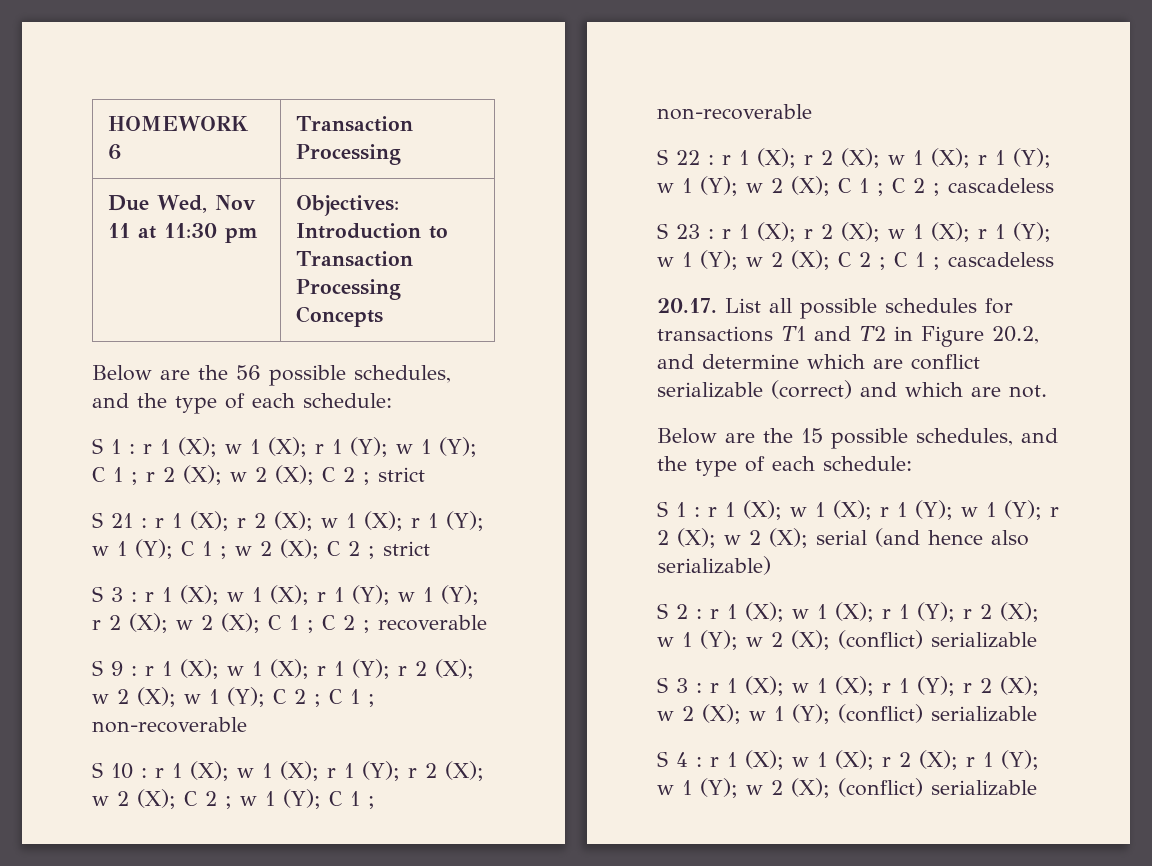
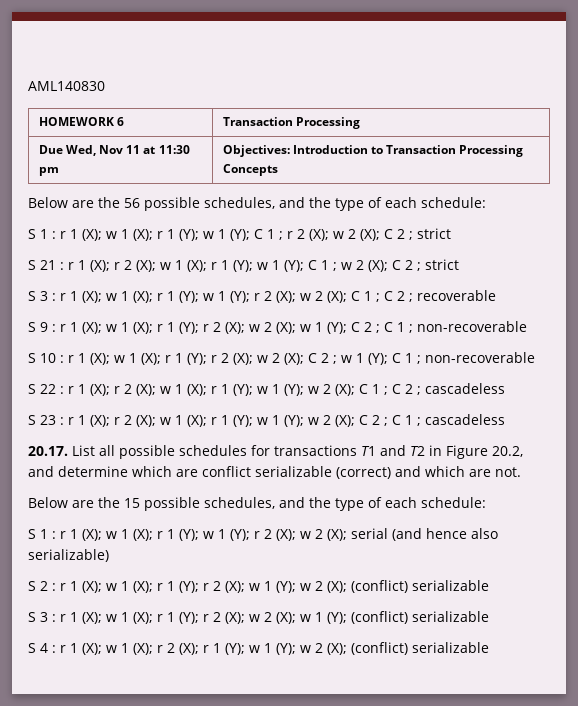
(107, 123) none -> [28,81,105,91] AML140830 //

